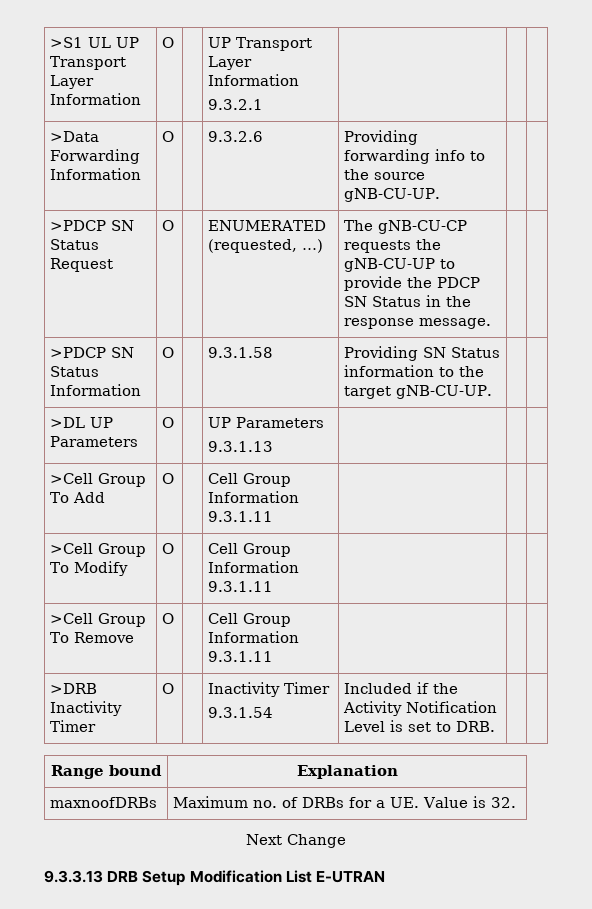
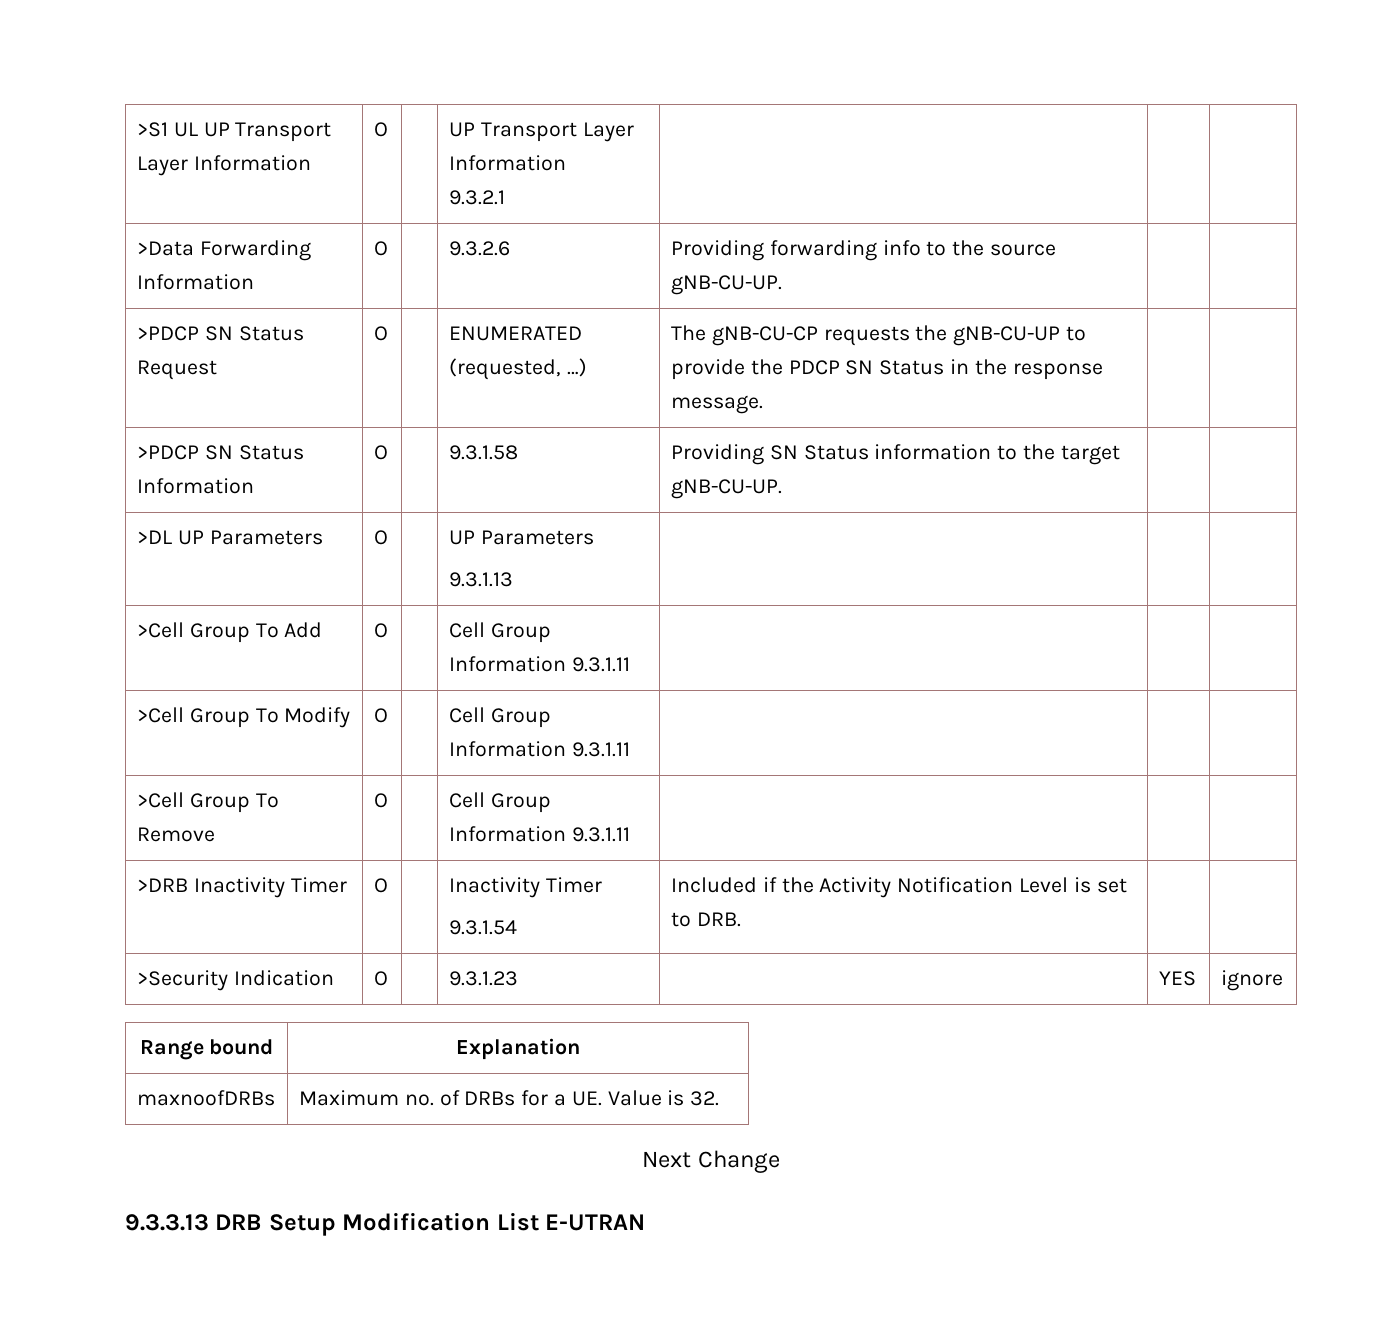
(496, 726) none -> [136,970,334,991] [373,971,388,986] [448,971,518,986] [1158,971,1196,986] [1220,970,1283,991] // >Security Indication | O | | 9.3.1.23 | | YES | ignore

